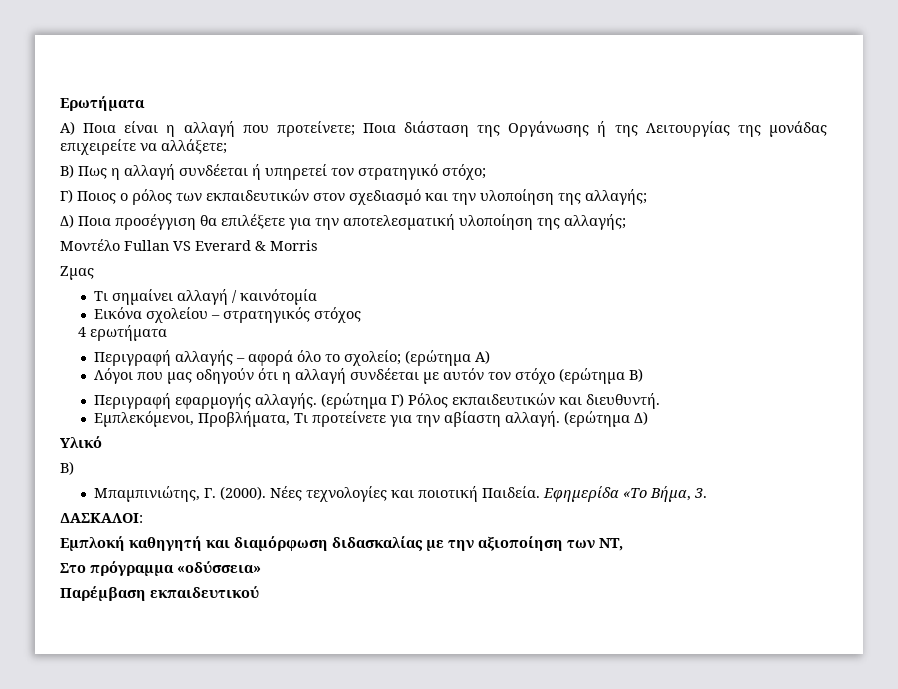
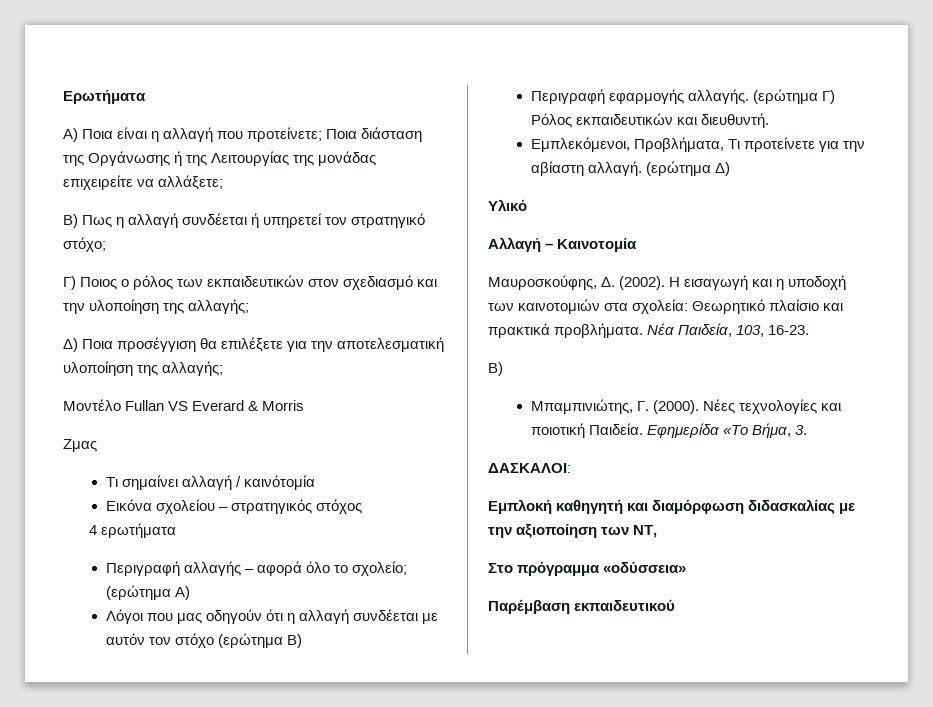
(102, 442) none -> [488,237,638,252] [488,275,847,290] [488,299,844,314] [488,323,810,338] // Αλλαγή – Καινοτομία // Μαυροσκούφης, Δ. (2002). Η εισαγωγή και η υποδοχή των καινοτομιών στα σχολεία: Θεωρητικό πλαίσιο και πρακτικά προβλήματα. Νέα Παιδεία, 103, 16-23.

